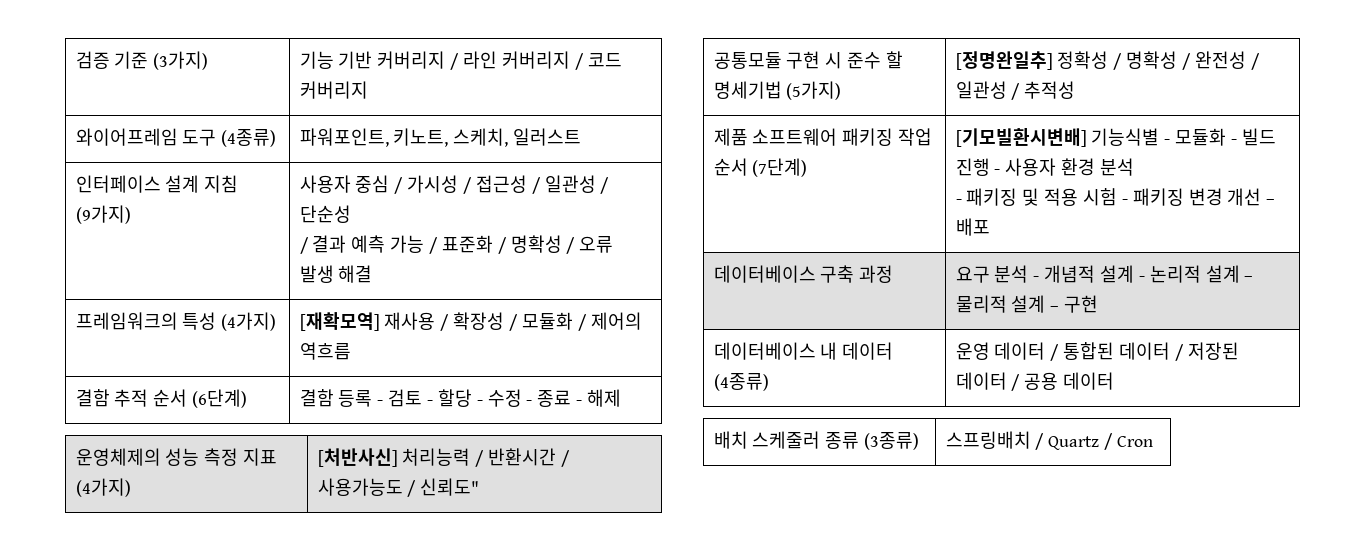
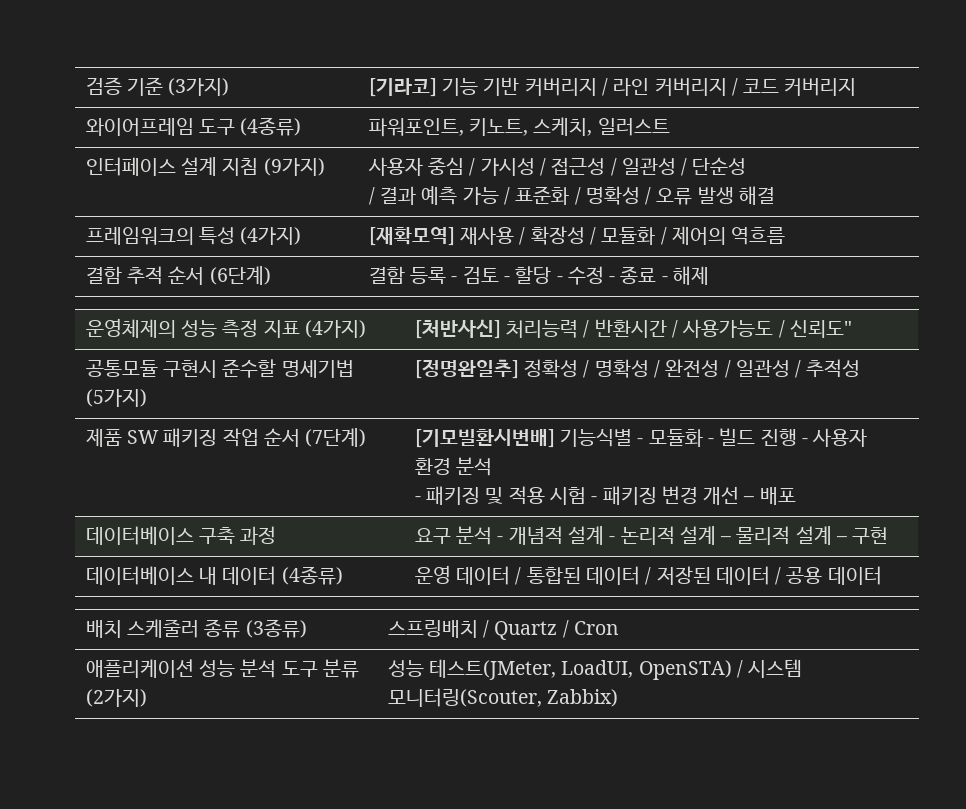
(209, 60) none -> [368,78,437,97] [기라코]
[786,51,904,69] 구현 시 준수 할 -> [163,359,277,378] 구현시 준수할
[752,128,838,146] 소프트웨어 -> [127,430,160,444] SW
(1154, 441) none -> [85,659,359,678] [85,689,147,707] [387,659,803,680] [387,688,619,707] // 애플리케이션 성능 분석 도구 분류 (2가지) | 성능 테스트(JMeter, LoadUI, OpenSTA) / 시스템 모니터링(Scouter, Zabbix)

